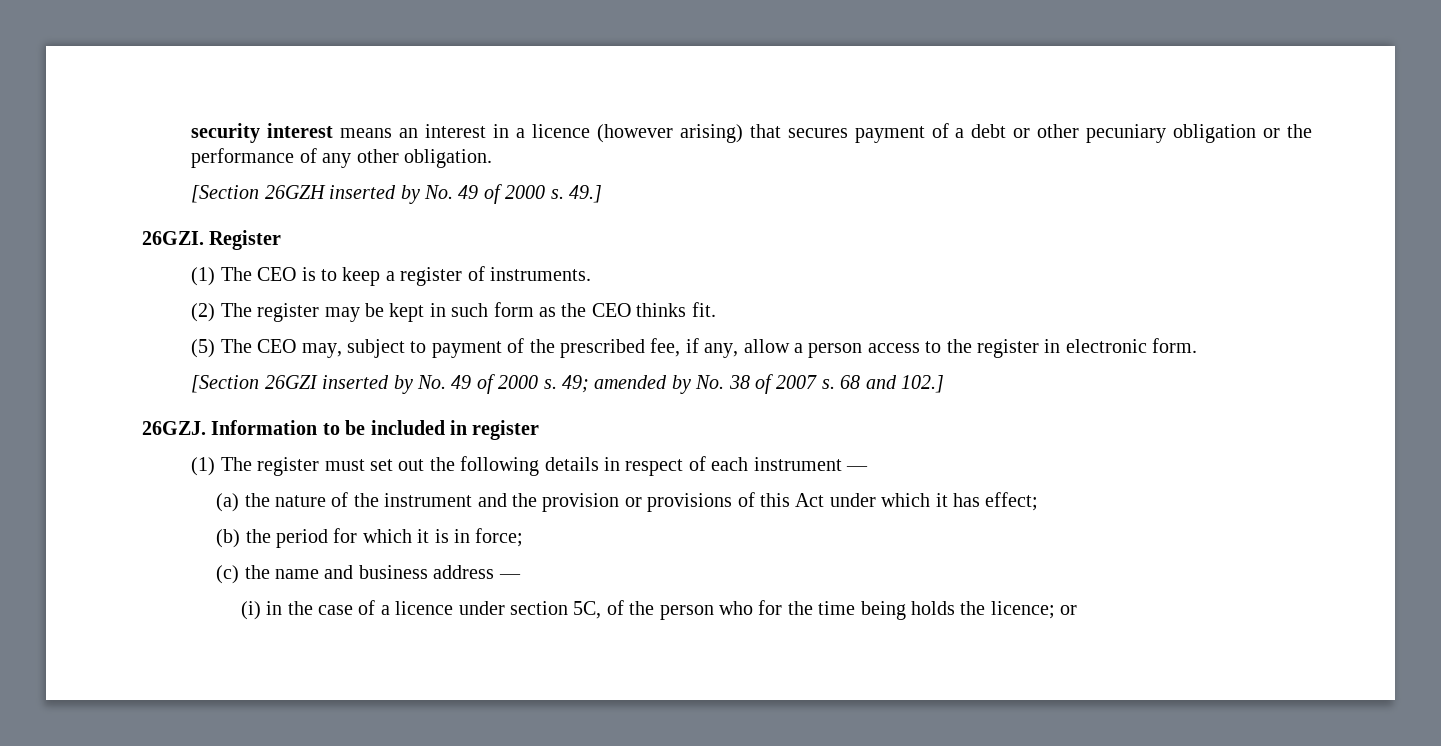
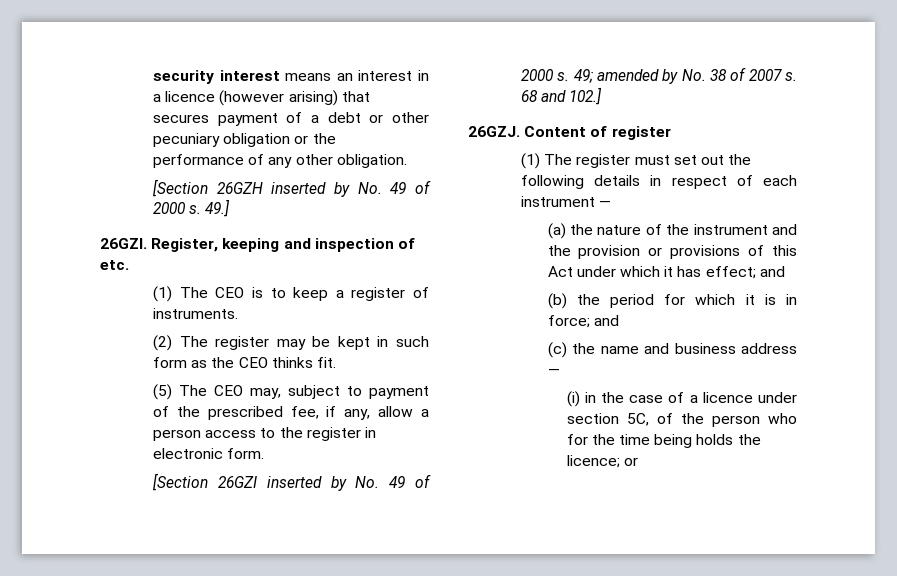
[209,230,282,250] Register -> [151,238,415,252] [100,260,129,270] Register, keeping and inspection of etc.
[211,420,467,435] Information to be included in -> [524,126,608,137] Content of
(1039, 501) none -> [759,266,785,277] and
(524, 537) none -> [593,315,619,326] and

